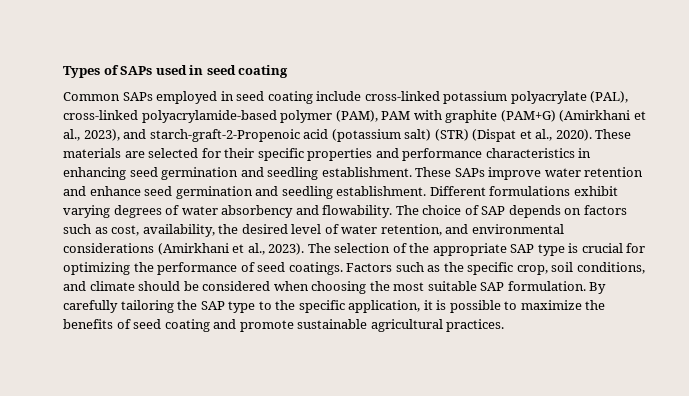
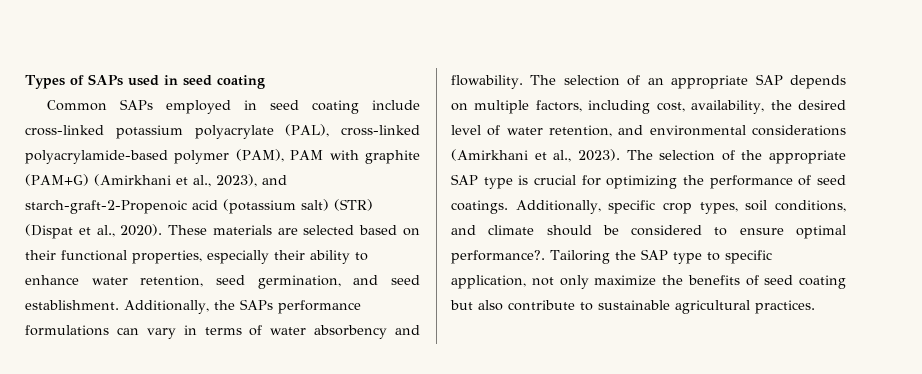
[201,148,592,161] [63,167,644,180] [63,186,618,199] [63,205,162,218] for their specific properties and performance characteristics in enhancing seed germination and seedling establishment. These SAPs improve water retention and enhance seed germination and seedling establishment. Different formulations exhibit varying degrees -> [359,225,420,236] [25,250,368,264] [25,275,420,289] [25,299,361,314] [25,325,242,339] based on their functional properties, especially their ability to enhance water retention, seed germination, and seed establishment. Additionally, the SAPs performance formulations can vary in terms
[422,205,627,218] [63,224,108,234] choice of SAP depends on factors such as -> [563,74,846,89] [451,100,651,114] selection of an appropriate SAP depends on multiple factors, including
[346,262,548,275] Factors such as the specific crop, -> [515,200,738,214] Additionally, specific crop types,
[273,281,607,294] [63,300,174,313] when choosing the most suitable SAP formulation. By carefully tailoring -> [714,225,846,239] [451,250,610,264] to ensure optimal performance?. Tailoring
[275,300,296,310] the -> (720, 256) none
[423,300,518,313] it is possible to -> [531,275,589,289] not only
[213,319,294,332] and promote -> [450,300,593,311] but also contribute to

